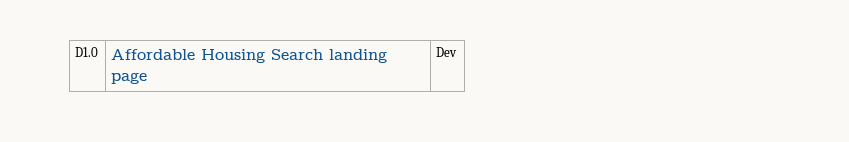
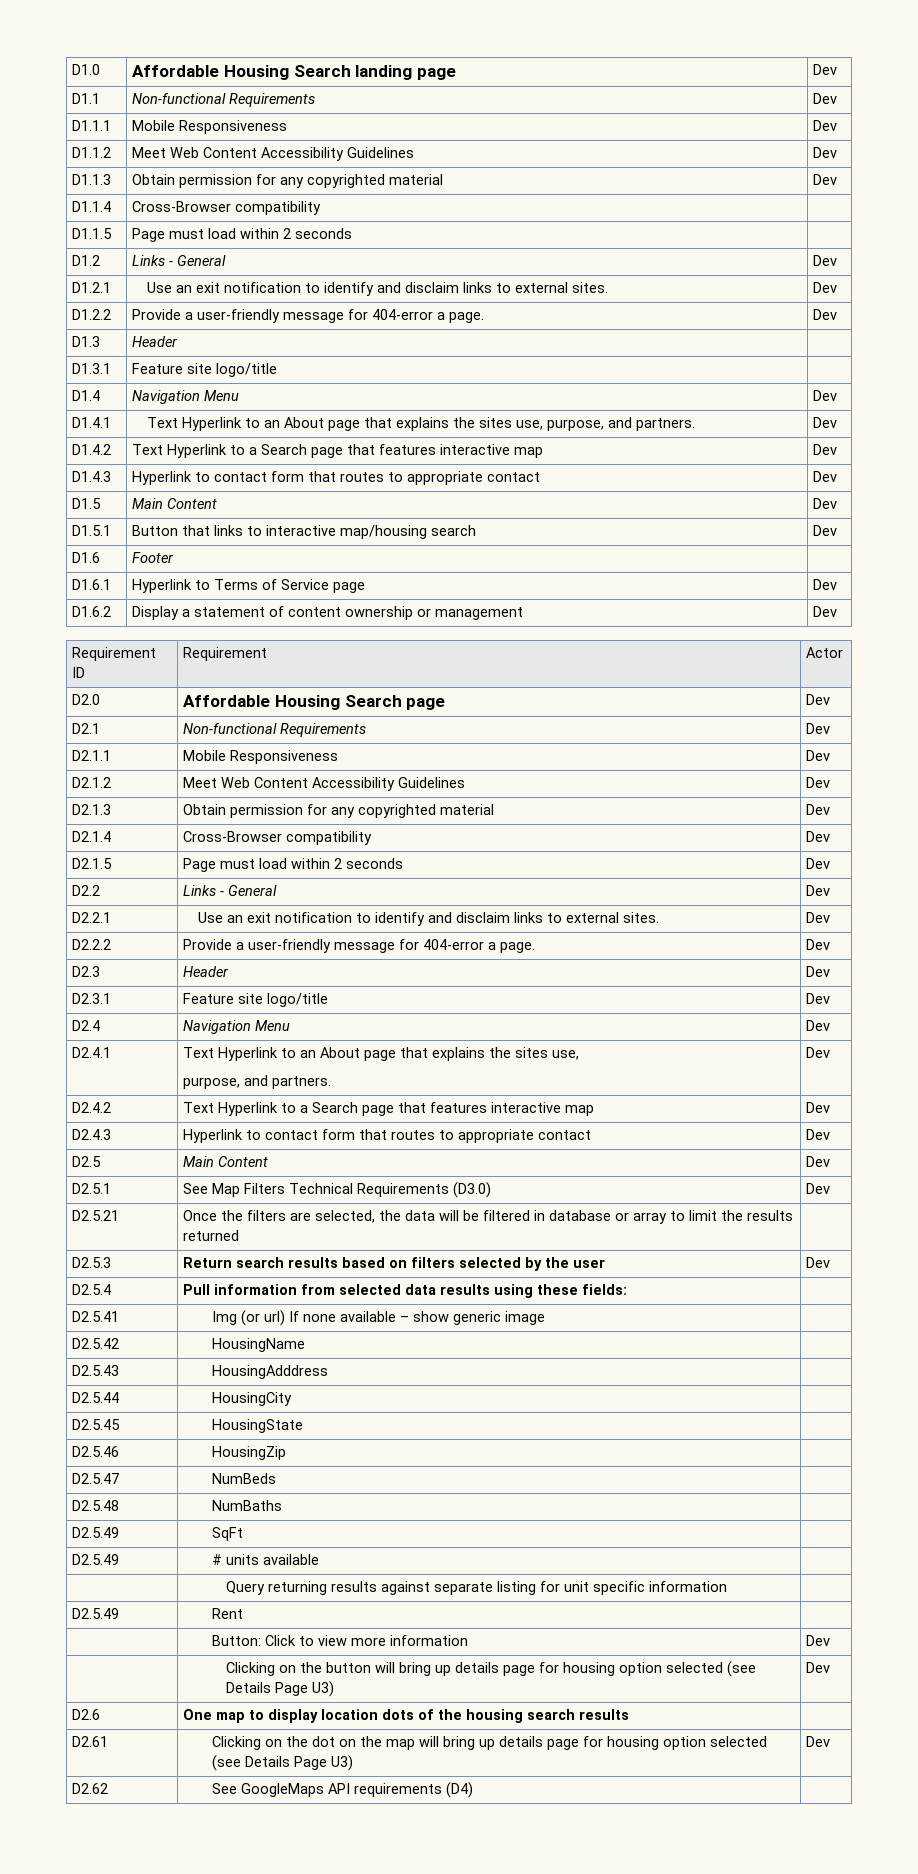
(458, 52) none -> [72,93,101,104] [132,93,316,107] [813,93,838,104] [72,120,112,131] [132,120,288,134] [813,120,838,131] [72,147,112,158] [132,147,415,161] [813,147,838,158] [72,174,112,185] [132,174,444,188] [813,174,838,185] [72,201,112,212] [132,201,322,215] [72,228,113,239] [132,228,353,242] [72,255,101,266] [132,255,227,266] [813,255,838,266] [72,282,112,293] [146,282,608,296] [813,282,838,293] [72,309,112,320] [132,309,485,323] [813,309,838,320] [72,336,101,347] [132,336,179,347] [72,363,112,374] [132,363,278,377] [72,390,101,401] [132,390,240,404] [813,390,838,401] [72,417,112,428] [146,417,695,431] [813,417,838,428] [72,444,112,455] [132,444,544,458] [813,444,838,455] [72,471,112,482] [132,471,541,485] [813,471,838,482] [72,498,102,509] [132,498,218,509] [813,498,838,509] [72,525,112,536] [132,525,477,539] [813,525,838,536] [72,552,101,563] [132,552,175,563] [72,579,112,590] [132,579,366,593] [813,579,838,590] [72,606,112,617] [132,606,524,620] [813,606,838,617] [72,647,157,661] [72,667,86,678] [183,647,268,661] [806,647,844,658] [72,694,101,705] [183,695,446,710] [806,694,831,705] [72,723,101,734] [183,723,367,737] [806,723,831,734] [72,750,112,761] [183,750,339,764] [806,750,831,761] [72,777,112,788] [183,777,466,791] [806,777,831,788] [72,804,112,815] [183,804,495,818] [806,804,831,815] [72,831,112,842] [183,831,373,845] [806,831,831,842] [72,858,113,869] [183,858,404,872] [806,858,831,869] [72,885,101,896] [183,885,278,896] [806,885,831,896] [72,912,112,923] [197,912,659,926] [806,912,831,923] [72,939,112,950] [183,939,536,953] [806,939,831,950] [72,966,101,977] [183,966,230,977] [806,966,831,977] [72,993,112,1004] [183,993,329,1007] [806,993,831,1004] [72,1020,101,1031] [183,1020,291,1034] [806,1020,831,1031] [72,1047,112,1058] [183,1047,580,1061] [183,1075,332,1089] [806,1047,831,1058] [72,1102,112,1113] [183,1102,595,1116] [806,1102,831,1113] [72,1129,112,1140] [183,1129,592,1143] [806,1129,831,1140] [72,1156,102,1167] [183,1156,269,1167] [806,1156,831,1167] [72,1183,112,1194] [183,1182,492,1198] [806,1183,831,1194] [72,1210,120,1221] [183,1210,794,1224] [183,1230,240,1241] [72,1257,112,1268] [183,1257,606,1271] [806,1257,831,1268] [72,1284,112,1295] [183,1284,628,1298] [72,1311,120,1322] [211,1310,545,1326] [72,1338,120,1349] [211,1338,305,1352] [72,1365,120,1376] [211,1365,328,1379] [72,1392,120,1403] [211,1392,292,1406] [72,1419,121,1430] [211,1419,303,1433] [72,1446,120,1457] [211,1446,286,1460] [72,1473,120,1484] [211,1473,276,1484] [72,1500,120,1511] [211,1500,282,1511] [72,1527,120,1538] [211,1527,243,1541] [72,1554,120,1565] [211,1554,319,1565] [226,1581,728,1595] [72,1608,120,1619] [211,1608,243,1619] [211,1635,468,1646] [806,1635,831,1646] [226,1661,757,1677] [226,1681,335,1697] [806,1662,831,1673] [72,1709,101,1720] [183,1709,630,1723] [72,1736,109,1747] [211,1736,767,1750] [211,1755,353,1771] [806,1736,831,1747] [72,1783,109,1794] [211,1782,473,1798] // D1.1 | Non-functional Requirements | Dev // D1.1.1 | Mobile Responsiveness | Dev // D1.1.2 | Meet Web Content Accessibility Guidelines | Dev // D1.1.3 | Obtain permission for any copyrighted material | Dev // D1.1.4 | Cross-Browser compatibility | // D1.1.5 | Page must load within 2 seconds | // D1.2 | Links - General | Dev // D1.2.1 | Use an exit notification to identify and disclaim links to external sites. | Dev // D1.2.2 | Provide a user-friendly message for 404-error a page. | Dev // D1.3 | Header | // D1.3.1 | Feature site logo/title | // D1.4 | Navigation Menu | Dev // D1.4.1 | Text Hyperlink to an About page that explains the sites use, purpose, and partners. | Dev // D1.4.2 | Text Hyperlink to a Search page that features interactive map | Dev // D1.4.3 | Hyperlink to contact form that routes to appropriate contact | Dev // D1.5 | Main Content | Dev // D1.5.1 | Button that links to interactive map/housing search | Dev // D1.6 | Footer | // D1.6.1 | Hyperlink to Terms of Service page | Dev // D1.6.2 | Display a statement of content ownership or management | Dev // Requirement ID | Requirement | Actor // D2.0 | Affordable Housing Search page | Dev // D2.1 | Non-functional Requirements | Dev // D2.1.1 | Mobile Responsiveness | Dev // D2.1.2 | Meet Web Content Accessibility Guidelines | Dev // D2.1.3 | Obtain permission for any copyrighted material | Dev // D2.1.4 | Cross-Browser compatibility | Dev // D2.1.5 | Page must load within 2 seconds | Dev // D2.2 | Links - General | Dev // D2.2.1 | Use an exit notification to identify and disclaim links to external sites. | Dev // D2.2.2 | Provide a user-friendly message for 404-error a page. | Dev // D2.3 | Header | Dev // D2.3.1 | Feature site logo/title | Dev // D2.4 | Navigation Menu | Dev // D2.4.1 | Text Hyperlink to an About page that explains the sites use, // purpose, and partners. | Dev // D2.4.2 | Text Hyperlink to a Search page that features interactive map | Dev // D2.4.3 | Hyperlink to contact form that routes to appropriate contact | Dev // D2.5 | Main Content | Dev // D2.5.1 | See Map Filters Technical Requirements (D3.0) | Dev // D2.5.21 | Once the filters are selected, the data will be filtered in database or array to limit the results returned | // D2.5.3 | Return search results based on filters selected by the user | Dev // D2.5.4 | Pull information from selected data results using these fields: | // D2.5.41 | Img (or url) If none available – show generic image | // D2.5.42 | HousingName | // D2.5.43 | HousingAdddress | // D2.5.44 | HousingCity | // D2.5.45 | HousingState | // D2.5.46 | HousingZip | // D2.5.47 | NumBeds | // D2.5.48 | NumBaths | // D2.5.49 | SqFt | // D2.5.49 | # units available | // | Query returning results against separate listing for unit specific information | // D2.5.49 | Rent | // | Button: Click to view more information | Dev // | Clicking on the button will bring up details page for housing option selected (see Details Page U3) | Dev // D2.6 | One map to display location dots of the housing search results | // D2.61 | Clicking on the dot on the map will bring up details page for housing option selected (see Details Page U3) | Dev // D2.62 | See GoogleMaps API requirements (D4) |

